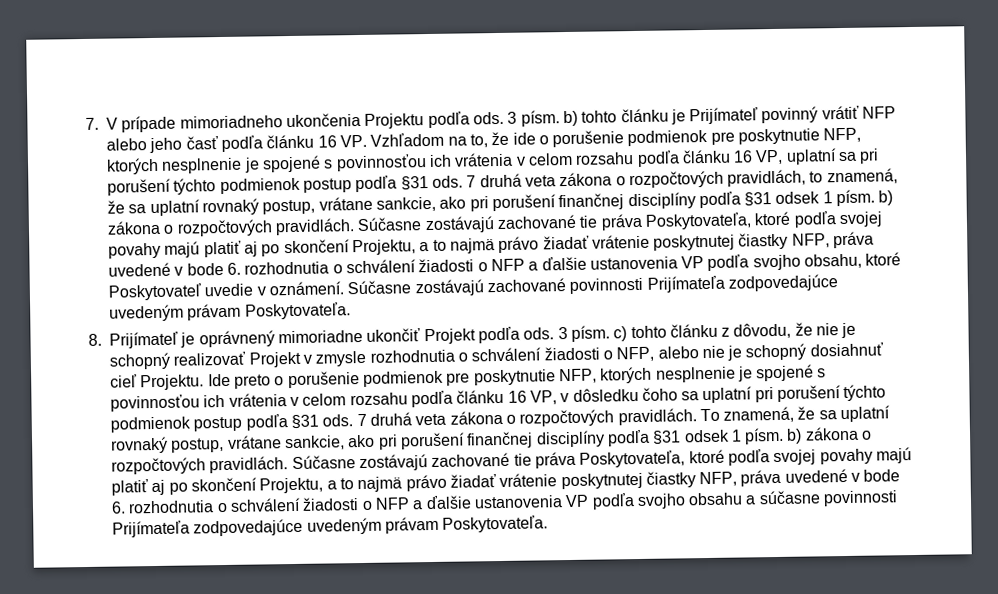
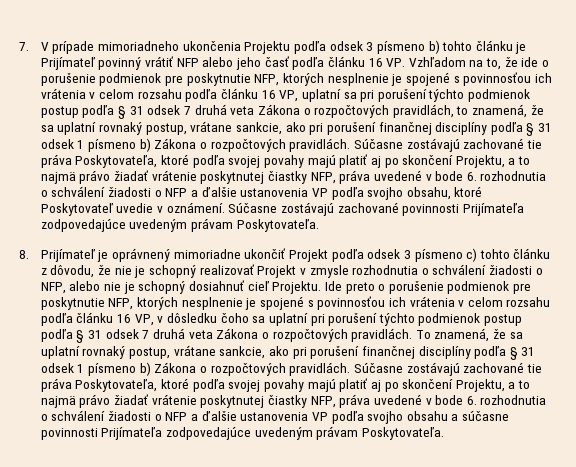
[472,110,560,127] ods. 3 písm. -> [329,41,425,54] odsek 3 písmeno
[400,172,613,191] §31 ods. 7 druhá veta zákona -> [118,104,300,119] § 31 odsek 7 druhá veta Zákona
[744,189,894,207] [107,220,161,235] §31 odsek 1 písm. b) zákona -> [526,123,553,136] [40,138,197,152] § 31 odsek 1 písmeno b) Zákona
[523,325,610,342] ods. 3 písm. -> [367,249,463,262] odsek 3 písmeno
[290,410,503,430] §31 ods. 7 druhá veta zákona -> [76,328,259,343] § 31 odsek 7 druhá veta Zákona
[652,426,859,445] §31 odsek 1 písm. b) zákona -> [509,347,536,360] [40,362,197,376] § 31 odsek 1 písmeno b) Zákona

